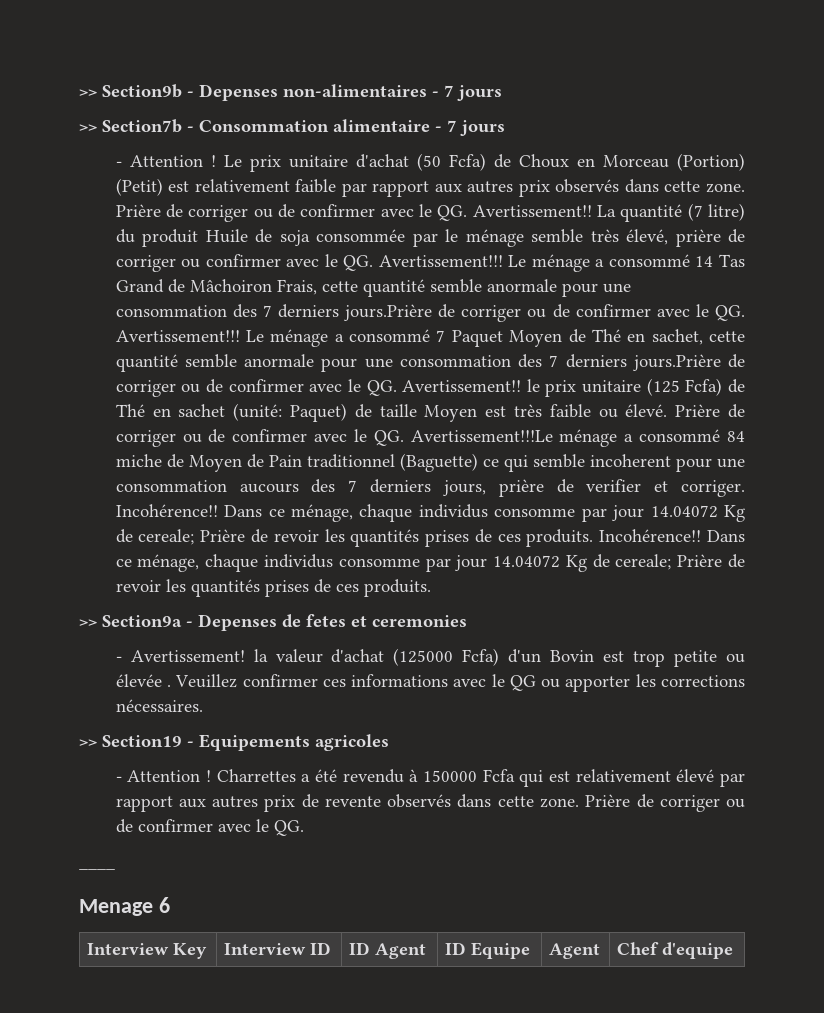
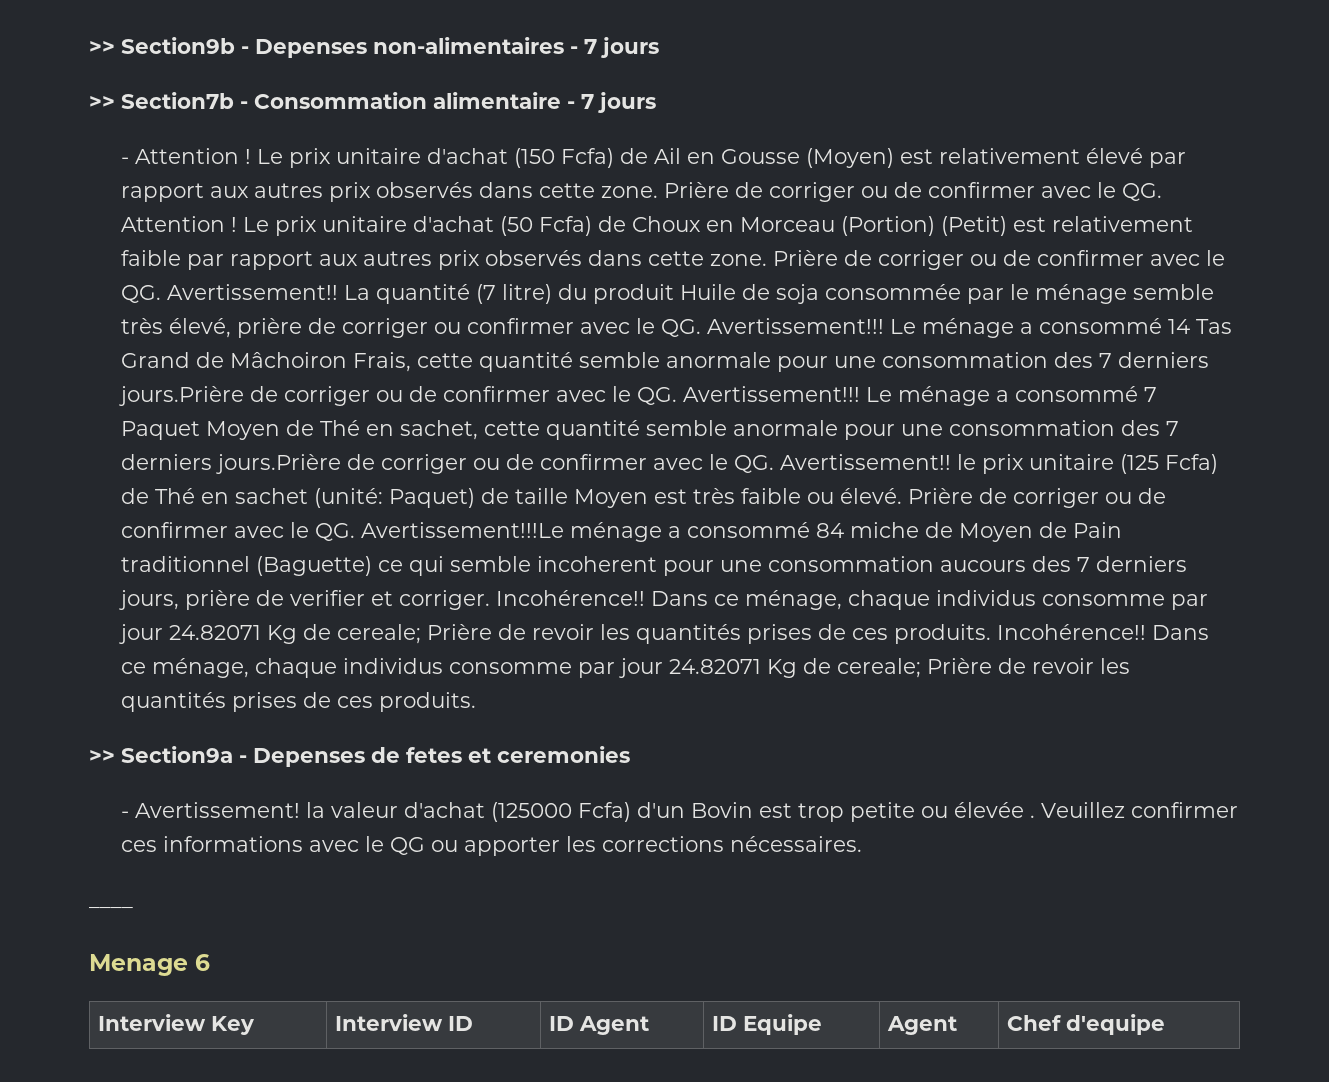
(409, 161) none -> [514,148,1187,168] [121,182,1163,202] [121,216,495,236] (150 Fcfa) de Ail en Gousse (Moyen) est relativement élevé par rapport aux autres prix observés dans cette zone. Prière de corriger ou de confirmer avec le QG. Attention ! Le prix unitaire d'achat
[650,505,718,518] 14.04072 -> [169,625,262,640] 24.82071
[493,555,561,568] 14.04072 -> [669,659,762,674] 24.82071
[79,734,389,751] [115,769,745,787] [115,794,745,812] [115,819,304,836] // >> Section19 - Equipements agricoles // - Attention ! Charrettes a été revendu à 150000 Fcfa qui est relativement élevé par rapport aux autres prix de revente observés dans cette zone. Prière de corriger ou de confirmer avec le QG. -> (863, 844) none

